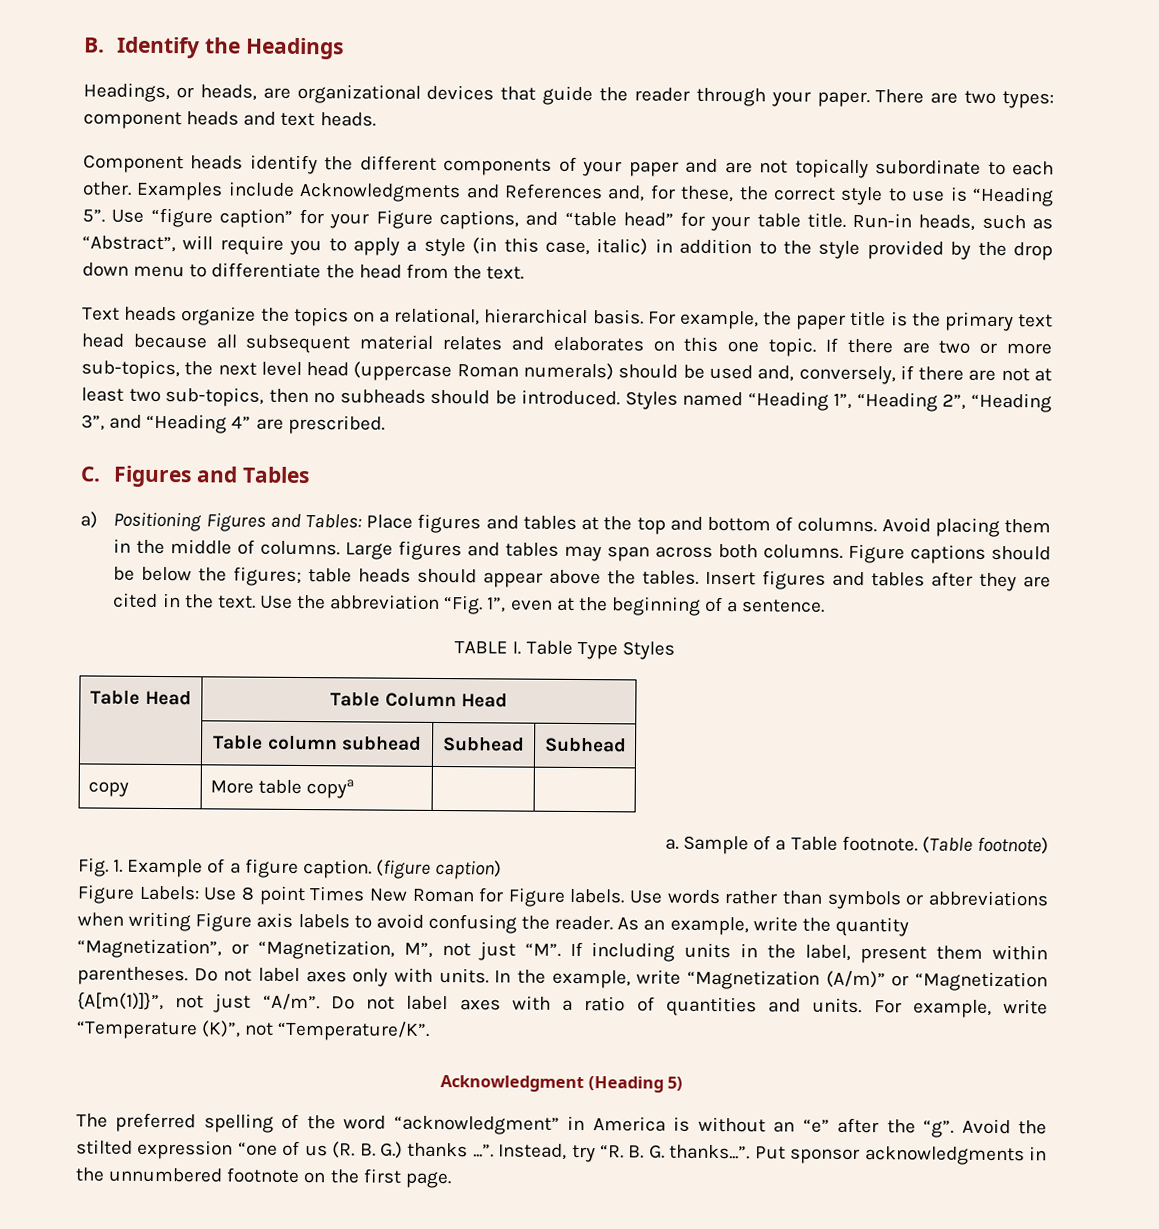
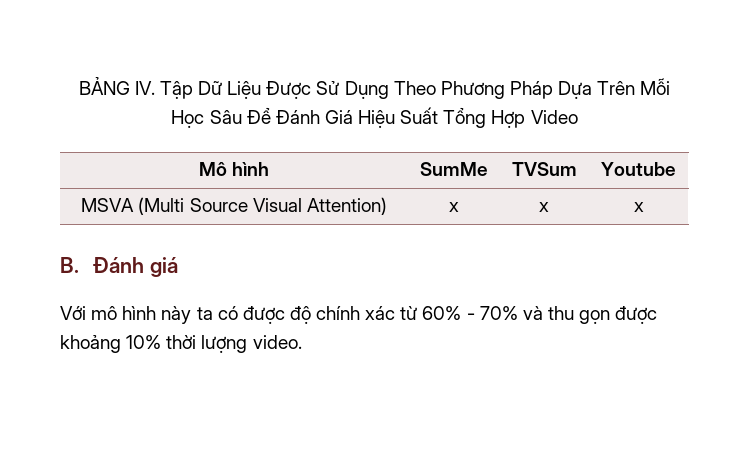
[84,36,344,60] [83,82,1054,109] [83,111,376,130] [83,154,1054,179] [82,181,1054,207] [82,207,1054,232] [82,235,1053,261] [82,262,525,280] [82,306,1053,332] [81,333,1053,357] [81,359,1052,385] [81,387,1052,413] [81,413,385,435] [80,465,310,488] [80,511,1052,538] [113,538,1052,564] [113,566,1052,592] [113,592,826,616] [454,640,675,660] [90,689,192,706] [330,691,508,708] [213,734,422,751] [443,736,525,752] [544,736,627,753] [87,781,129,797] [209,779,355,799] [665,835,1049,855] [78,857,503,880] [77,884,1049,910] [77,911,909,937] [77,938,1048,964] [77,966,1048,992] [77,991,1049,1018] [76,1020,431,1041] [440,1075,683,1093] [76,1112,1048,1138] [76,1139,1048,1166] [75,1167,452,1189] B. Identify the Headings // Headings, or heads, are organizational devices that guide the reader through your paper. There are two types: component heads and text heads. // Component heads identify the different components of your paper and are not topically subordinate to each other. Examples include Acknowledgments and References and, for these, the correct style to use is “Heading 5”. Use “figure caption” for your Figure captions, and “table head” for your table title. Run-in heads, such as “Abstract”, will require you to apply a style (in this case, italic) in addition to the style provided by the drop down menu to differentiate the head from the text. // Text heads organize the topics on a relational, hierarchical basis. For example, the paper title is the primary text head because all subsequent material relates and elaborates on this one topic. If there are two or more sub-topics, the next level head (uppercase Roman numerals) should be used and, conversely, if there are not at least two sub-topics, then no subheads should be introduced. Styles named “Heading 1”, “Heading 2”, “Heading 3”, and “Heading 4” are prescribed. // C. Figures and Tables // a) Positioning Figures and Tables: Place figures and tables at the top and bottom of columns. Avoid placing them in the middle of columns. Large figures and tables may span across both columns. Figure captions should be below the figures; table heads should appear above the tables. Insert figures and tables after they are cited in the text. Use the abbreviation “Fig. 1”, even at the beginning of a sentence. // TABLE I. Table Type Styles // Table Head | Table Column Head // | Table column subhead | Subhead | Subhead // copy | More table copya | | // a. Sample of a Table footnote. (Table footnote) // Fig. 1. Example of a figure caption. (figure caption) // Figure Labels: Use 8 point Times New Roman for Figure labels. Use words rather than symbols or abbreviations when writing Figure axis labels to avoid confusing the reader. As an example, write the quantity “Magnetization”, or “Magnetization, M”, not just “M”. If including units in the label, present them within parentheses. Do not label axes only with units. In the example, write “Magnetization (A/m)” or “Magnetization {A[m(1)]}”, not just “A/m”. Do not label axes with a ratio of quantities and units. For example, write “Temperature (K)”, not “Temperature/K”. // Acknowledgment (Heading 5) // The preferred spelling of the word “acknowledgment” in America is without an “e” after the “g”. Avoid the stilted expression “one of us (R. B. G.) thanks ...”. Instead, try “R. B. G. thanks...”. Put sponsor acknowledgments in the unnumbered footnote on the first page. -> [78,77,671,99] [171,107,578,128] [198,162,270,176] [419,162,488,176] [511,162,577,176] [600,162,676,176] [81,197,387,215] [448,202,459,212] [539,202,549,212] [633,202,644,212] [60,257,179,277] [60,306,658,324] [60,335,302,353] BẢNG IV. Tập Dữ Liệu Được Sử Dụng Theo Phương Pháp Dựa Trên Mỗi Học Sâu Để Đánh Giá Hiệu Suất Tổng Hợp Video // Mô hình | SumMe | TVSum | Youtube // MSVA (Multi Source Visual Attention) | x | x | x // B. Đánh giá // Với mô hình này ta có được độ chính xác từ 60% - 70% và thu gọn được khoảng 10% thời lượng video.

